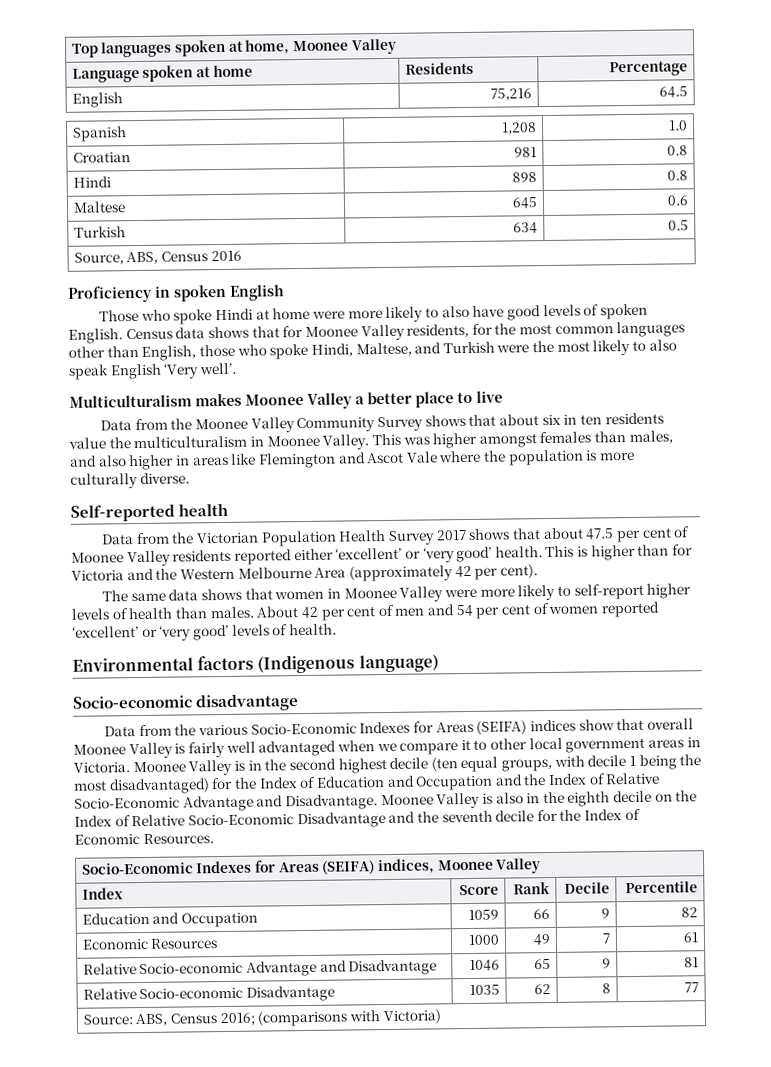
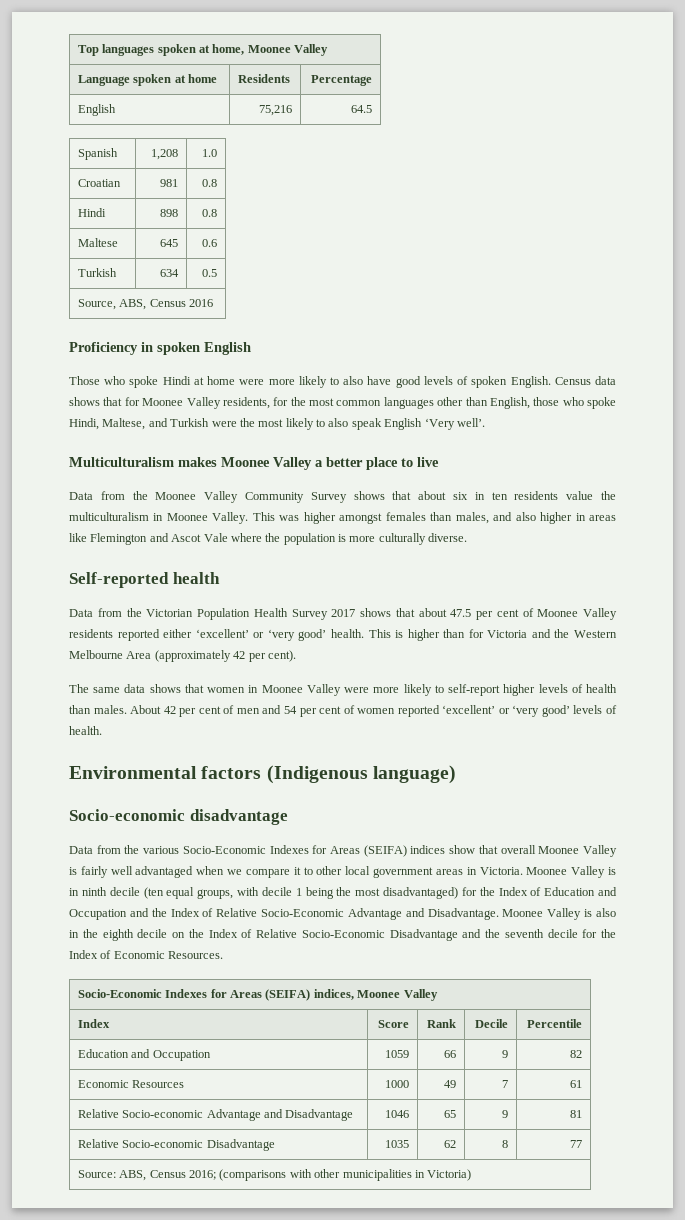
[264,758,387,774] the second highest -> [81,887,107,896] ninth
(380, 1016) none -> [314,1169,425,1181] other municipalities in

